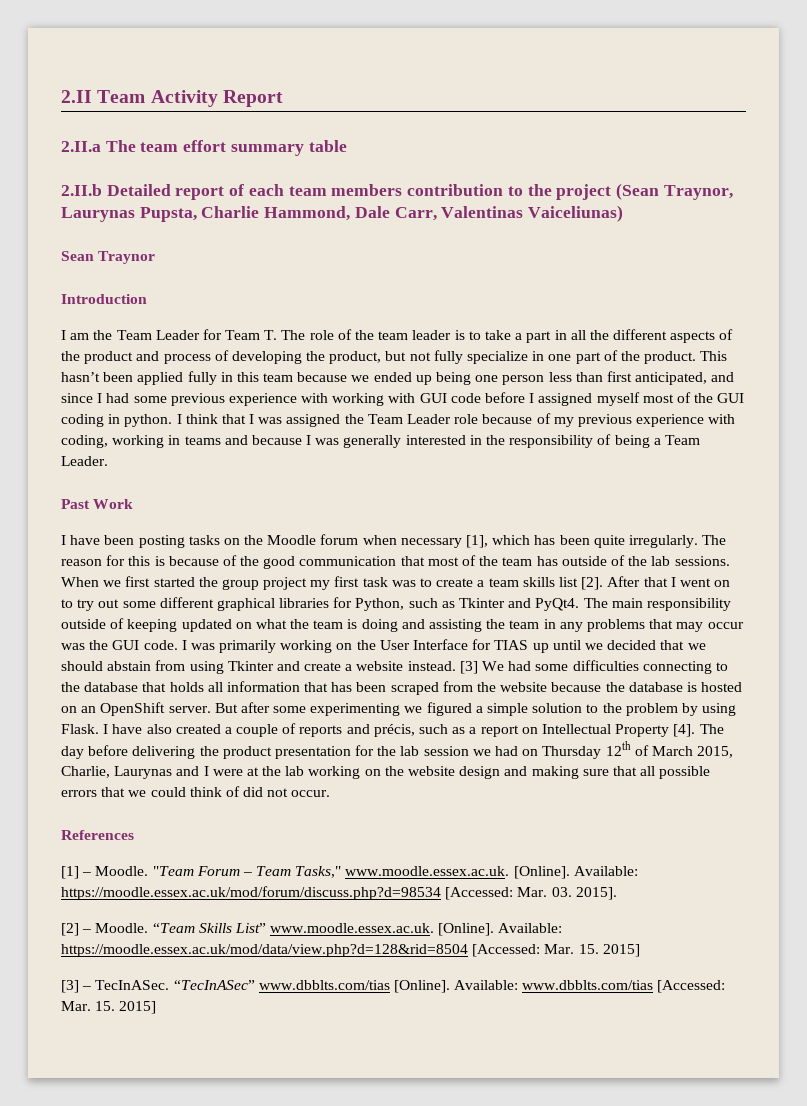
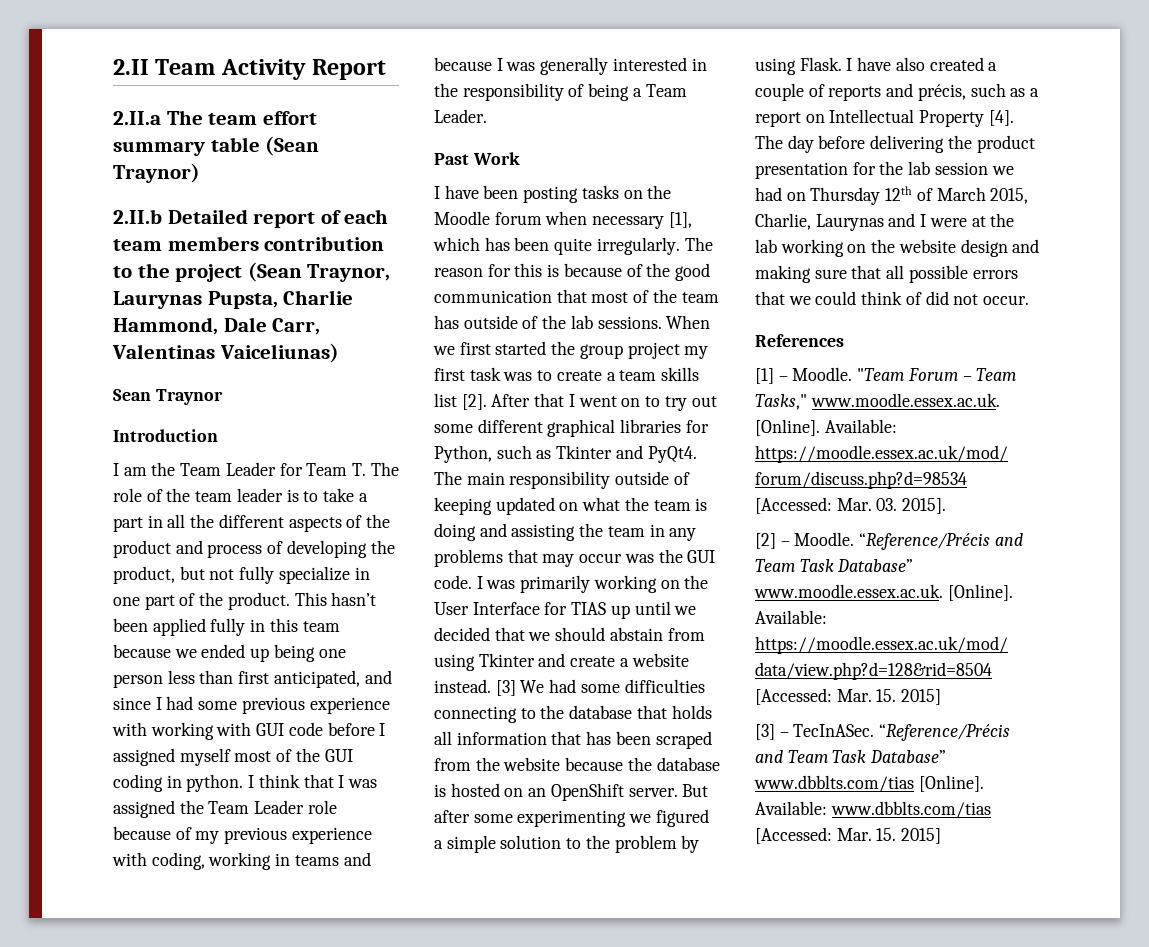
(347, 146) none -> [265,136,320,156] [113,163,200,183] (Sean Traynor)
[152,923,266,933] “Team Skills List” -> [859,533,1023,550] [755,559,914,572] “Reference/Précis and Team Task Database”
[173,980,255,990] “TecInASec” -> [879,724,1011,741] [755,750,947,763] “Reference/Précis and Team Task Database”

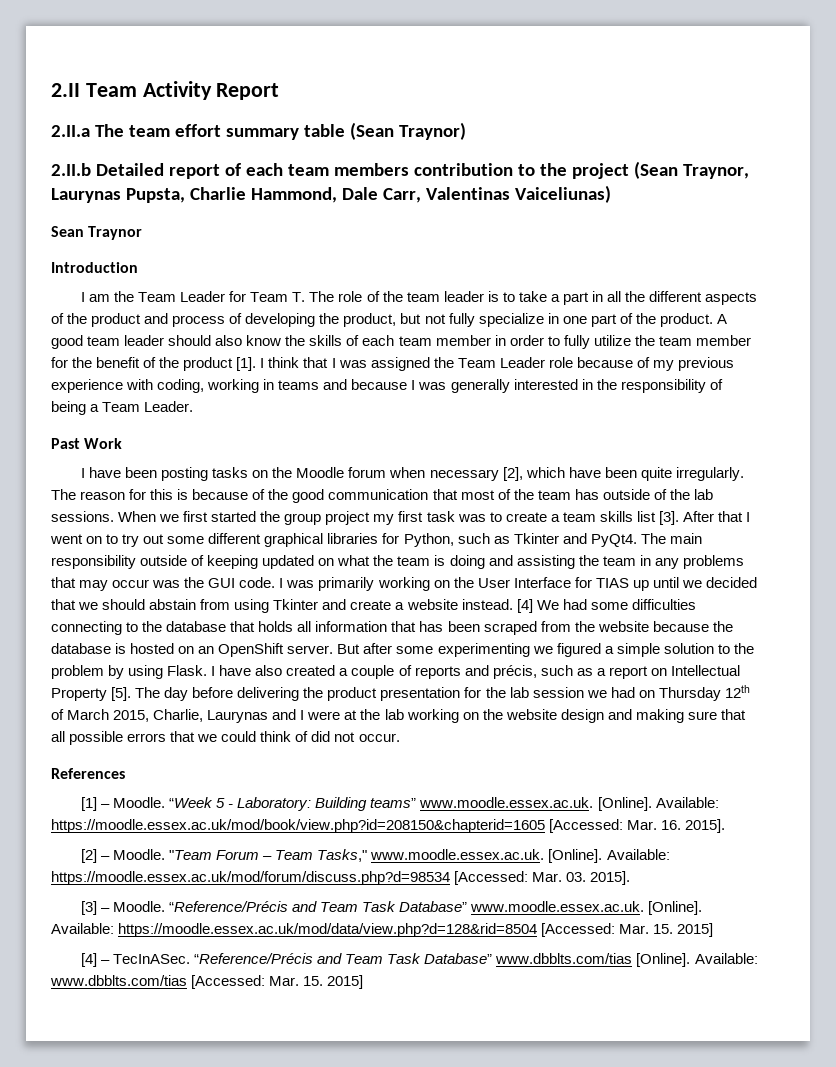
[294,592,377,606] [113,618,340,636] [113,644,346,662] [113,670,392,688] [113,696,390,714] [112,722,386,740] [113,748,353,766] [113,774,244,792] This hasn’t been applied fully in this team because we ended up being one person less than first anticipated, and since I had some previous experience with working with GUI code before I assigned myself most of the GUI coding in python. -> [716,314,727,324] [51,335,751,349] [51,357,257,371] A good team leader should also know the skills of each team member in order to fully utilize the team member for the benefit of the product [1].
[668,212,692,228] [433,237,510,251] [1], which has -> [502,467,601,481] [2], which have
[461,394,487,410] [2]. -> [658,511,679,525] [3].
[495,680,516,696] [3] -> [516,599,533,613] [4]
[988,110,1014,126] [4]. -> [111,687,132,701] [5].
(853, 374) none -> [169,797,719,811] [51,819,726,833] [81,849,166,863] “Week 5 - Laboratory: Building teams” www.moodle.essex.ac.uk. [Online]. Available: https://moodle.essex.ac.uk/mod/book/view.php?id=208150&chapterid=1605 [Accessed: Mar. 16. 2015]. // [2] – Moodle.
[755,533,776,549] [2] -> [81,901,98,915] [3]
[755,724,775,740] [3] -> [81,953,98,967] [4]

